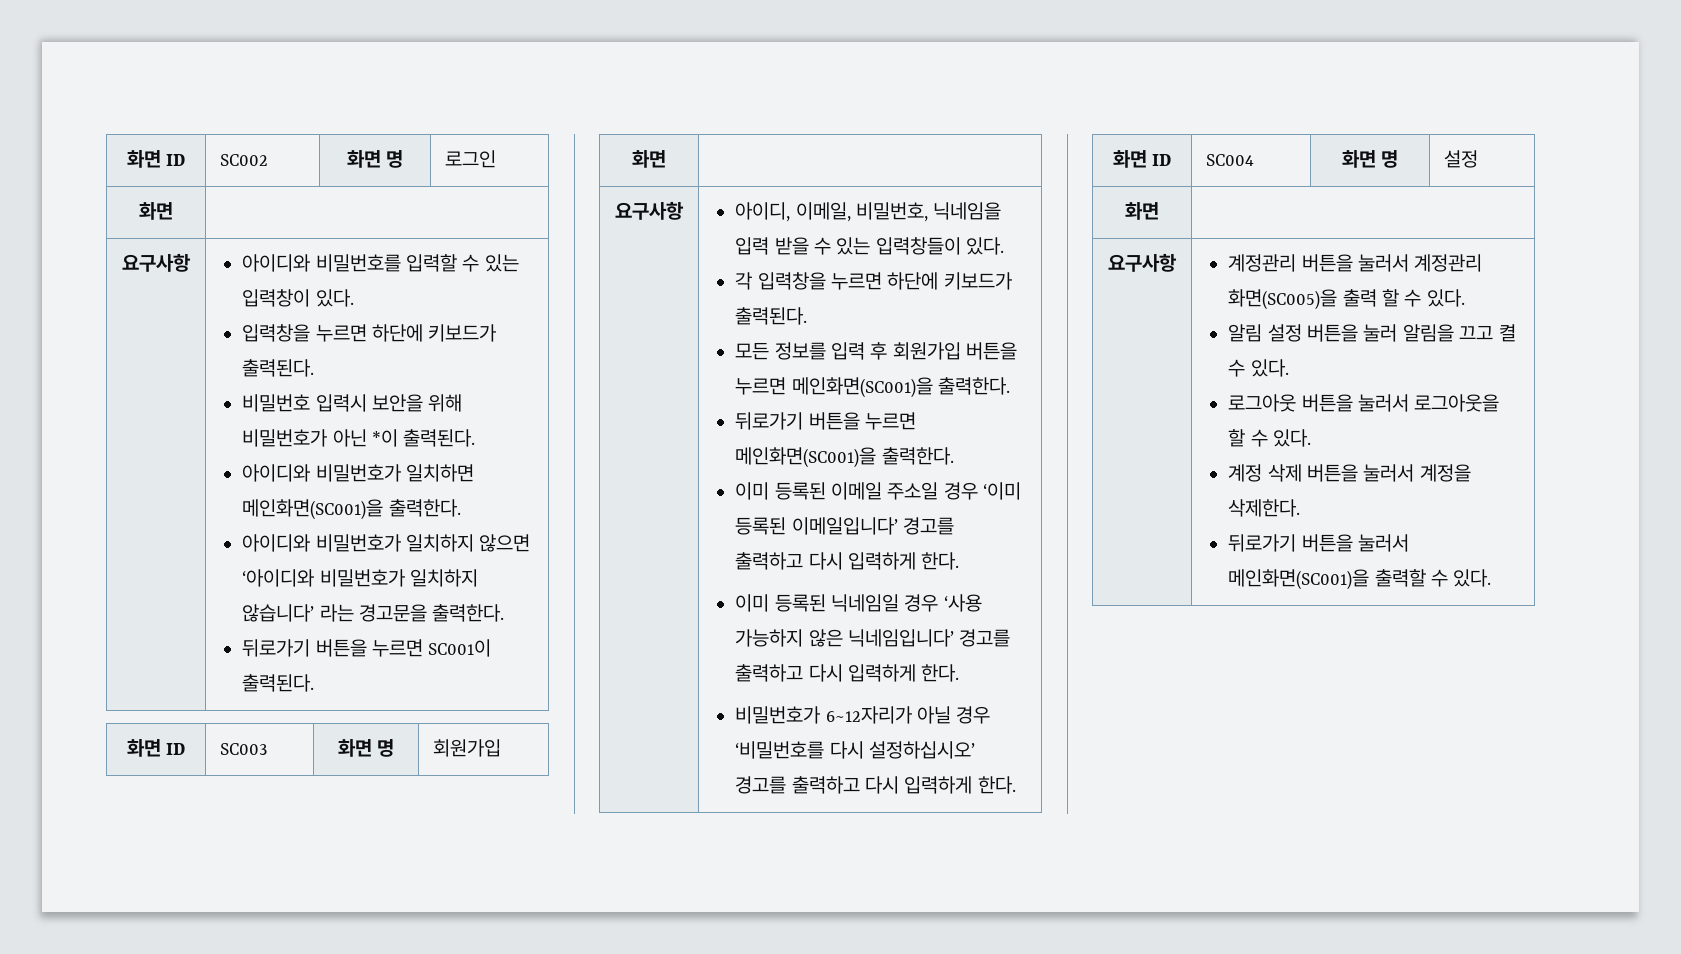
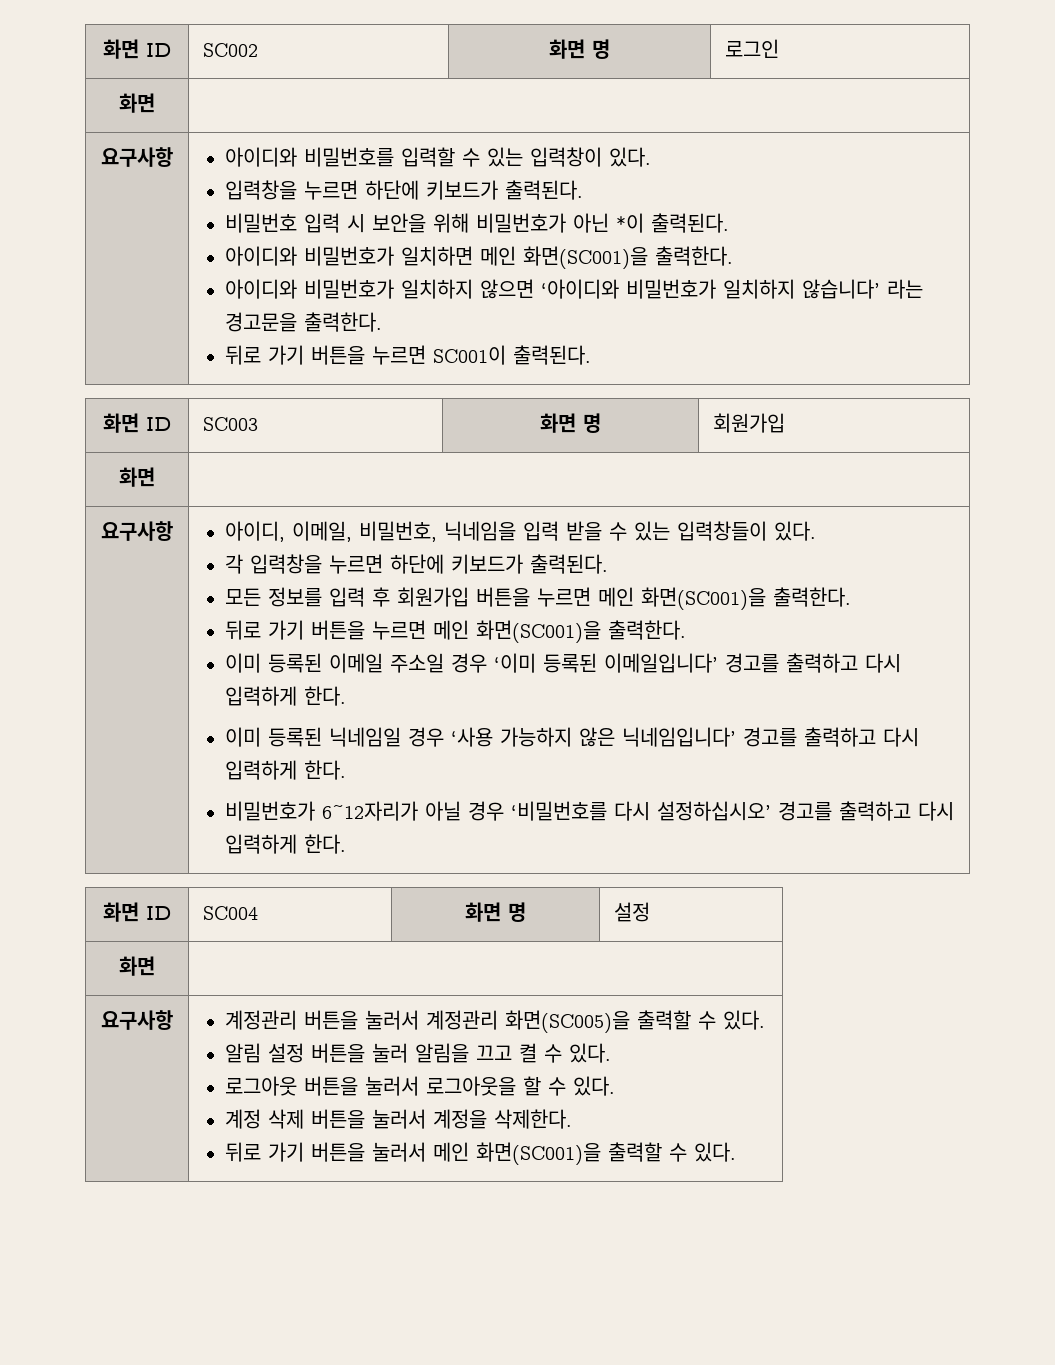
[315,394,367,412] 입력시 -> [304,213,366,233] 입력 시
[242,499,384,520] 메인화면(SC001)을 -> [480,246,649,269] 메인 화면(SC001)을
[242,639,311,657] 뒤로가기 -> [225,345,305,365] 뒤로 가기
[791,377,1011,398] [735,412,917,430] [735,447,877,468] 메인화면(SC001)을 출력한다. // 뒤로가기 버튼을 누르면 메인화면(SC001)을 -> [598,587,852,610] [225,620,602,643] 메인 화면(SC001)을 출력한다. // 뒤로 가기 버튼을 누르면 메인 화면(SC001)을
[1342,289,1400,307] 출력 할 -> [637,1010,692,1030] 출력할
[1228,534,1410,552] [1228,569,1370,590] 뒤로가기 버튼을 눌러서 메인화면(SC001)을 -> [225,1142,602,1165] 뒤로 가기 버튼을 눌러서 메인 화면(SC001)을

